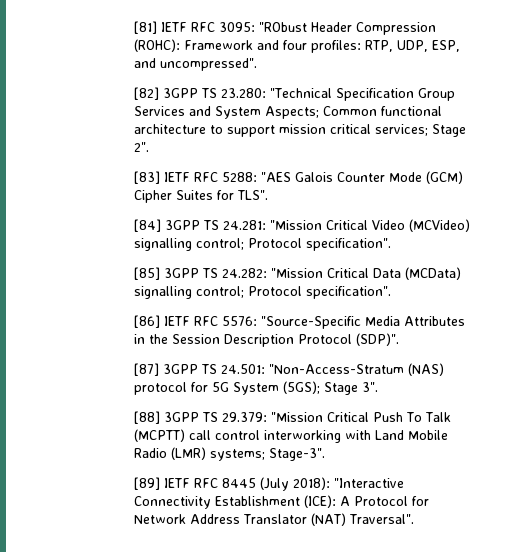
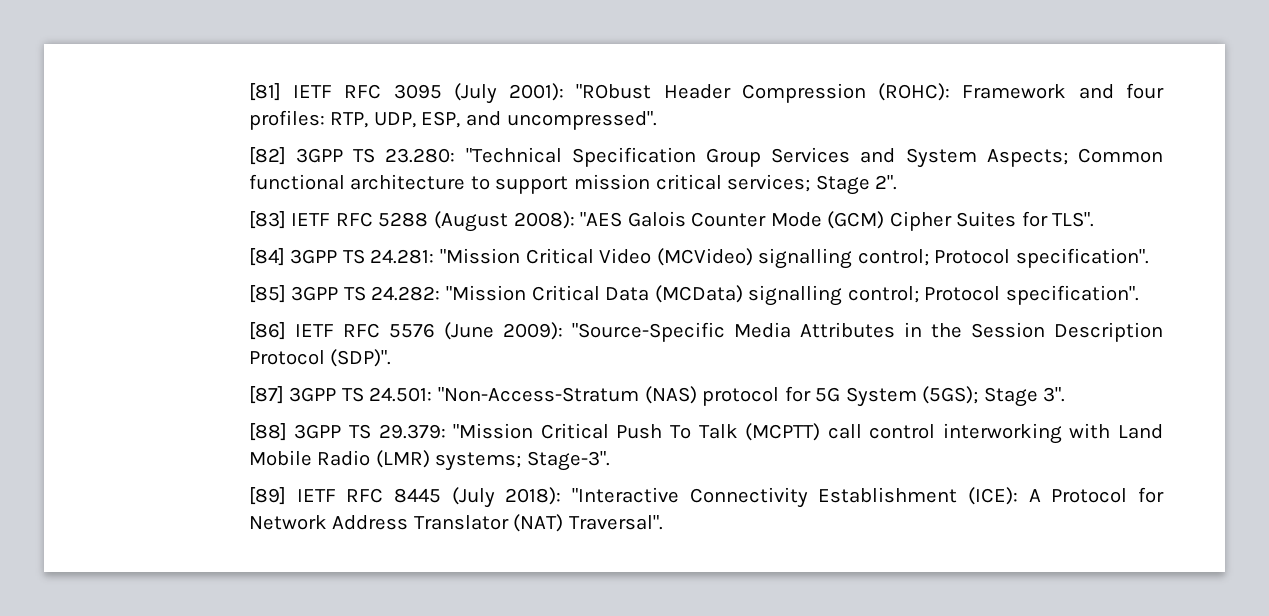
[218,22,255,32] 3095: -> [393,83,565,104] 3095 (July 2001):
[221,172,257,182] 5288: -> [378,211,575,232] 5288 (August 2008):
[221,316,257,326] 5576: -> [388,322,563,340] 5576 (June 2009):

